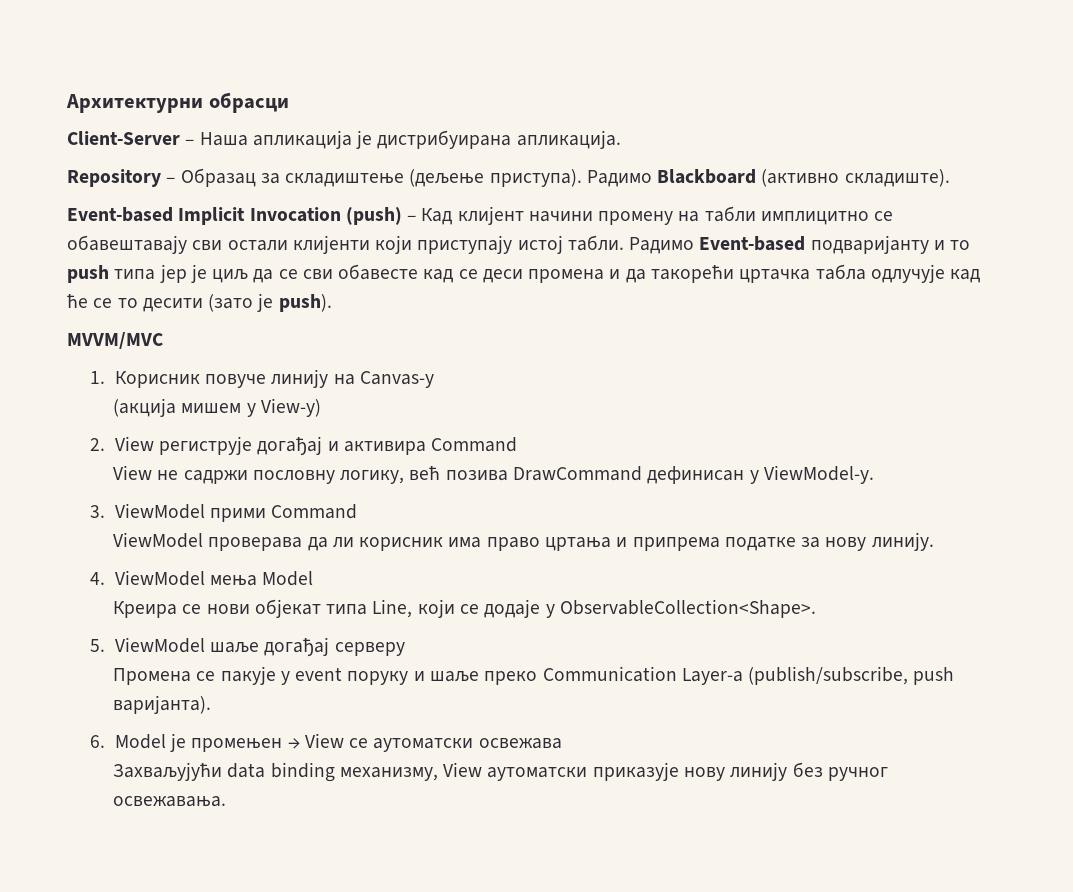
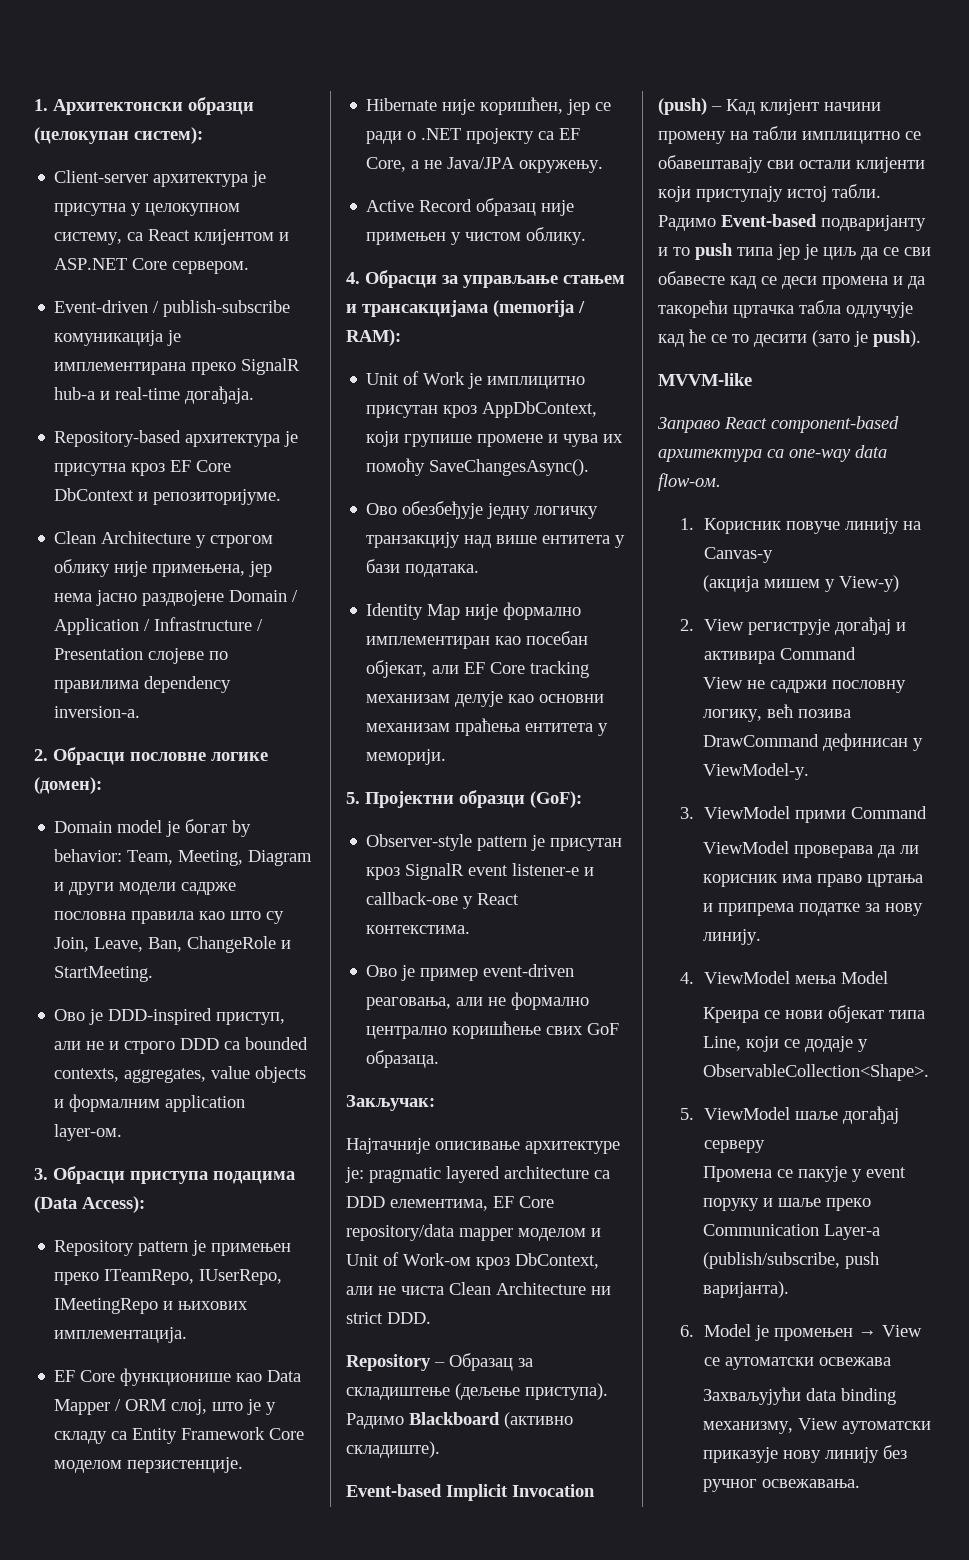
[66,92,289,113] [67,130,621,149] Архитектурни обрасци // Client-Server – Наша апликација је дистрибуирана апликација. -> [34,97,254,115] [34,127,203,144] [54,170,267,187] [54,203,241,216] [54,229,290,245] [54,258,250,274] [54,300,291,317] [54,330,182,346] [54,358,301,375] [54,386,255,404] [54,430,299,447] [54,460,232,476] [54,488,282,505] [54,531,274,548] [54,559,273,577] [54,590,299,606] [54,617,264,635] [54,648,229,664] [54,676,232,693] [54,706,141,718] [34,747,268,765] [34,777,102,794] [54,819,252,837] [54,849,313,866] [54,882,237,895] [54,911,285,924] [54,936,292,953] [54,966,154,982] [54,1008,286,1025] [54,1037,309,1054] [54,1066,307,1083] [54,1094,246,1112] [54,1124,123,1141] [34,1166,295,1184] [34,1196,145,1213] [54,1240,292,1256] [54,1269,283,1285] [54,1298,249,1314] [54,1327,188,1343] [54,1368,302,1386] [54,1399,277,1415] [54,1427,305,1444] [54,1457,244,1473] [366,97,612,115] [366,128,581,144] [366,157,604,173] [366,198,575,216] [366,227,587,245] [346,270,625,288] [346,300,585,317] [346,329,401,346] [366,371,586,389] [366,401,598,418] [366,431,624,447] [366,458,590,476] [366,501,599,519] [366,532,626,548] [366,559,480,577] [366,602,582,620] [366,631,589,649] [366,660,590,678] [366,691,605,707] [366,718,609,736] [366,749,447,765] [346,790,582,808] [366,834,623,851] [366,863,595,880] [366,892,520,909] [366,925,471,934] [366,964,575,981] [366,992,590,1010] [366,1021,620,1039] [366,1050,440,1068] [346,1095,435,1111] [346,1138,620,1154] [345,1166,610,1183] [346,1196,554,1211] [346,1224,601,1241] [346,1252,599,1270] [346,1282,611,1295] [346,1312,431,1324] 1. Архитектонски образци (целокупан систем): // Client-server архитектура је присутна у целокупном систему, са React клијентом и ASP.NET Core сервером. // Event-driven / publish-subscribe комуникација је имплементирана преко SignalR hub-а и real-time догађаја. // Repository-based архитектура је присутна кроз EF Core DbContext и репозиторијуме. // Clean Architecture у строгом облику није примењена, јер нема јасно раздвојене Domain / Application / Infrastructure / Presentation слојеве по правилима dependency inversion-а. // 2. Обрасци пословне логике (домен): // Domain model је богат by behavior: Team, Meeting, Diagram и други модели садрже пословна правила као што су Join, Leave, Ban, ChangeRole и StartMeeting. // Ово је DDD-inspired приступ, али не и строго DDD са bounded contexts, aggregates, value objects и формалним application layer-ом. // 3. Обрасци приступа подацима (Data Access): // Repository pattern је примењен преко ITeamRepo, IUserRepo, IMeetingRepo и њихових имплементација. // EF Core функционише као Data Mapper / ORM слој, што је у складу са Entity Framework Core моделом перзистенције. // Hibernate није коришћен, јер се ради о .NET пројекту са EF Core, а не Java/JPA окружењу. // Active Record образац није примењен у чистом облику. // 4. Обрасци за управљање стањем и трансакцијама (memorija / RAM): // Unit of Work је имплицитно присутан кроз AppDbContext, који групише промене и чува их помоћу SaveChangesAsync(). // Ово обезбеђује једну логичку транзакцију над више ентитета у бази података. // Identity Map није формално имплементиран као посебан објекат, али EF Core tracking механизам делује као основни механизам праћења ентитета у меморији. // 5. Пројектни образци (GoF): // Observer-style pattern је присутан кроз SignalR event listener-е и callback-ове у React контекстима. // Ово је пример event-driven реаговања, али не формално централно коришћење свих GoF образаца. // Закључак: // Најтачније описивање архитектуре је: pragmatic layered architecture са DDD елементима, EF Core repository/data mapper моделом и Unit of Work-ом кроз DbContext, али не чиста Clean Architecture ни strict DDD.
[67,332,163,349] MVVM/MVC -> [658,373,752,386] [658,416,899,433] [658,445,887,462] [658,473,721,491] MVVM-like // Заправо React component-based архитектура са one-way data flow-ом.

